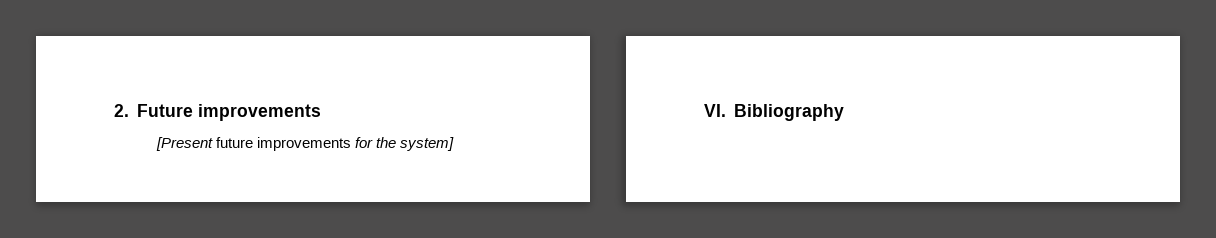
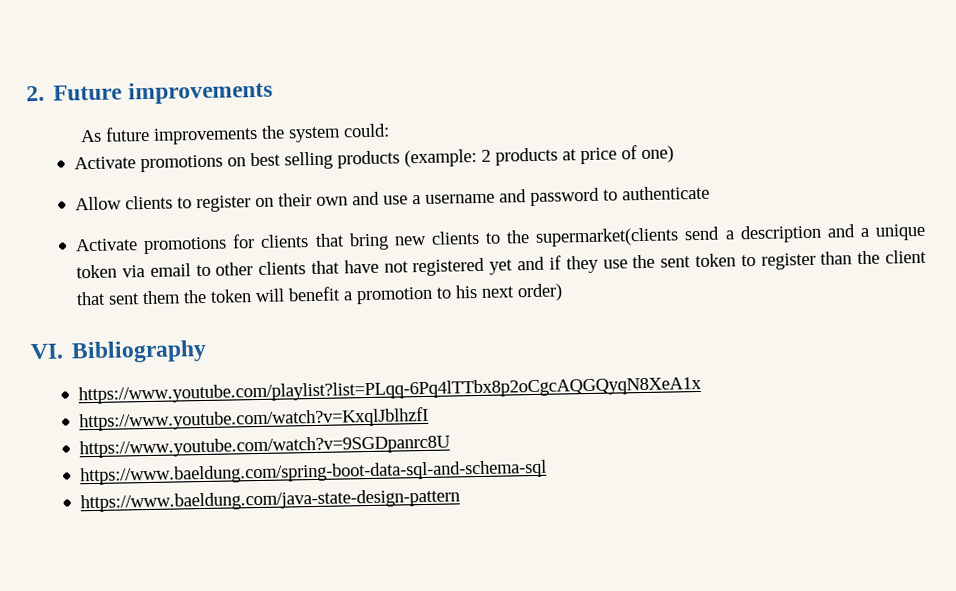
[155,137,213,151] [Present -> [79,129,102,143] As
[354,137,454,151] [704,104,844,121] for the system] // VI. Bibliography -> [260,123,390,143] [74,145,675,173] [75,185,711,213] [75,223,927,255] [76,249,928,279] [76,283,564,306] [30,339,208,364] [78,375,703,405] [79,406,430,432] [79,434,451,459] [80,459,548,486] [80,488,461,513] the system could: // Activate promotions on best selling products (example: 2 products at price of one) // Allow clients to register on their own and use a username and password to authenticate // Activate promotions for clients that bring new clients to the supermarket(clients send a description and a unique token via email to other clients that have not registered yet and if they use the sent token to register than the client that sent them the token will benefit a promotion to his next order) // VI. Bibliography // https://www.youtube.com/playlist?list=PLqq-6Pq4lTTbx8p2oCgcAQGQyqN8XeA1x // https://www.youtube.com/watch?v=KxqlJblhzfI // https://www.youtube.com/watch?v=9SGDpanrc8U // https://www.baeldung.com/spring-boot-data-sql-and-schema-sql // https://www.baeldung.com/java-state-design-pattern

